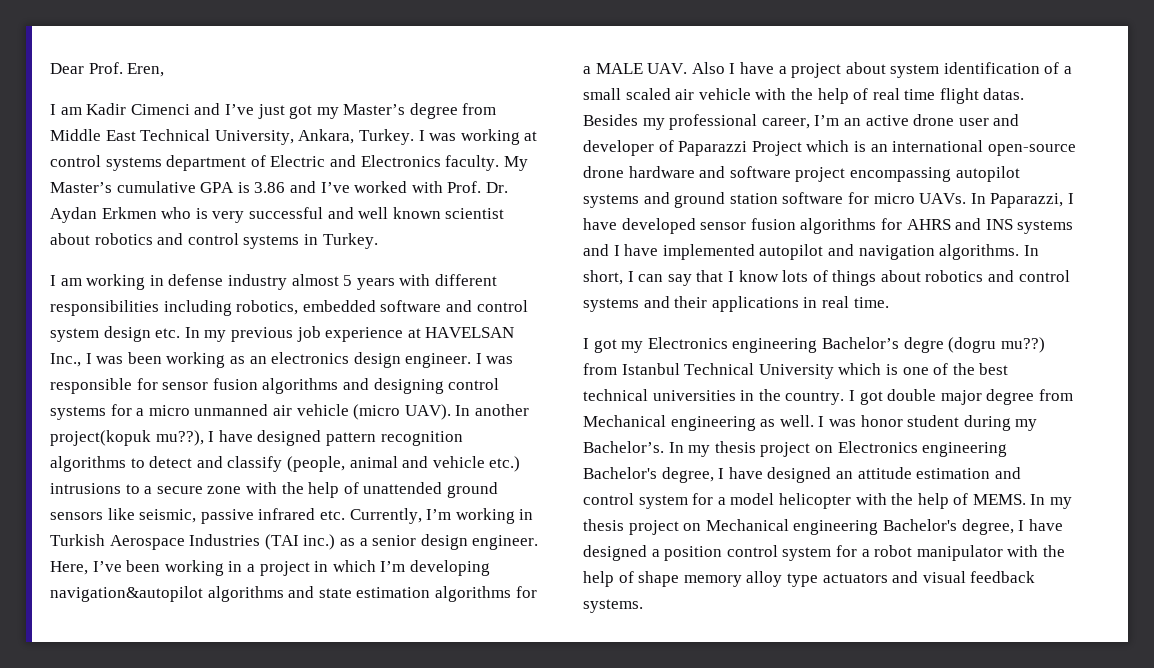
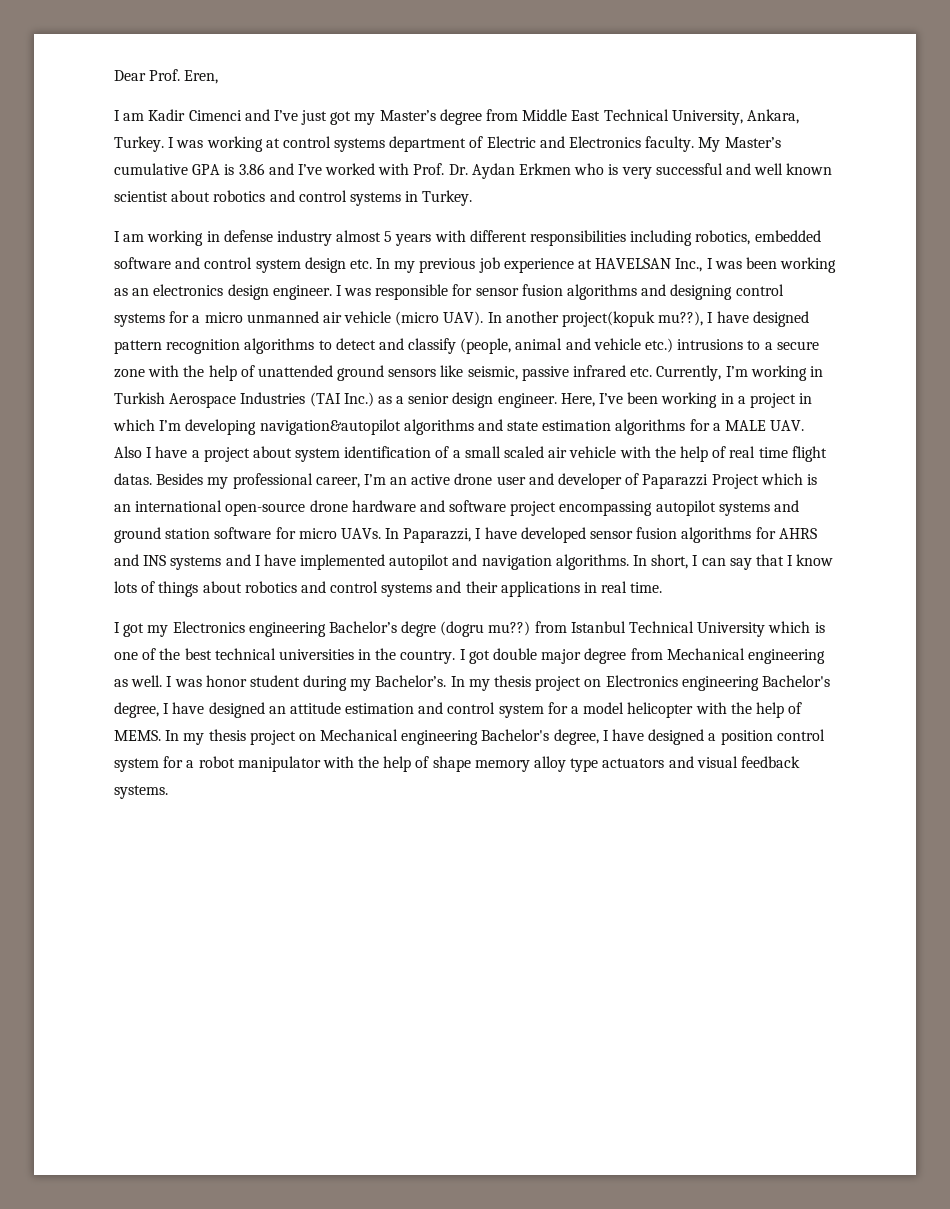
[303,534,336,550] inc.) -> [343,392,374,407] Inc.)

